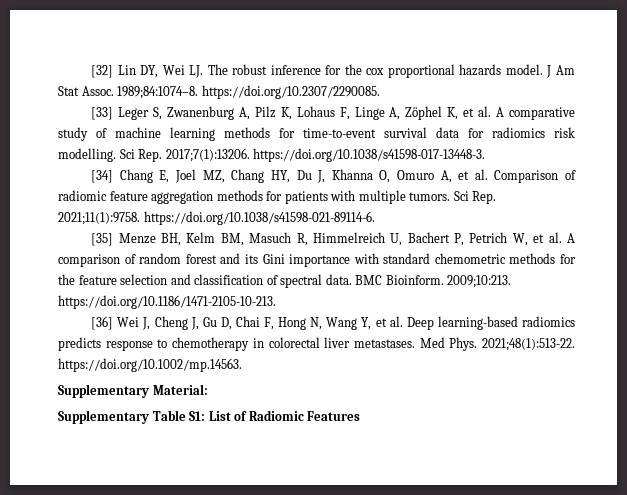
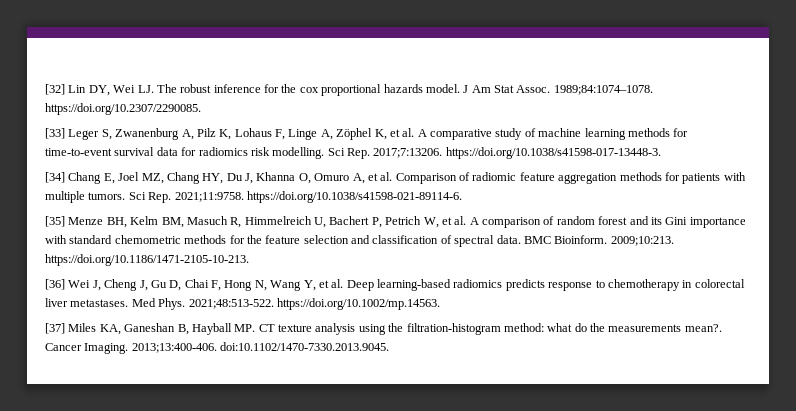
[117,86,199,99] 1989;84:1074–8. -> [553,85,653,95] 1989;84:1074–1078.
[165,148,250,162] 2017;7(1):13206. -> [373,148,443,158] 2017;7:13206.
[58,212,140,225] 2021;11(1):9758. -> [174,192,244,202] 2021;11:9758.
[481,338,575,351] 2021;48(1):513-22. -> [188,299,274,309] 2021;48:513-522.
[58,384,208,398] [58,410,361,424] Supplementary Material: // Supplementary Table S1: List of Radiomic Features -> [45,323,722,335] [45,342,390,354] [37] Miles KA, Ganeshan B, Hayball MP. CT texture analysis using the filtration-histogram method: what do the measurements mean?. Cancer Imaging. 2013;13:400-406. doi:10.1102/1470-7330.2013.9045.

